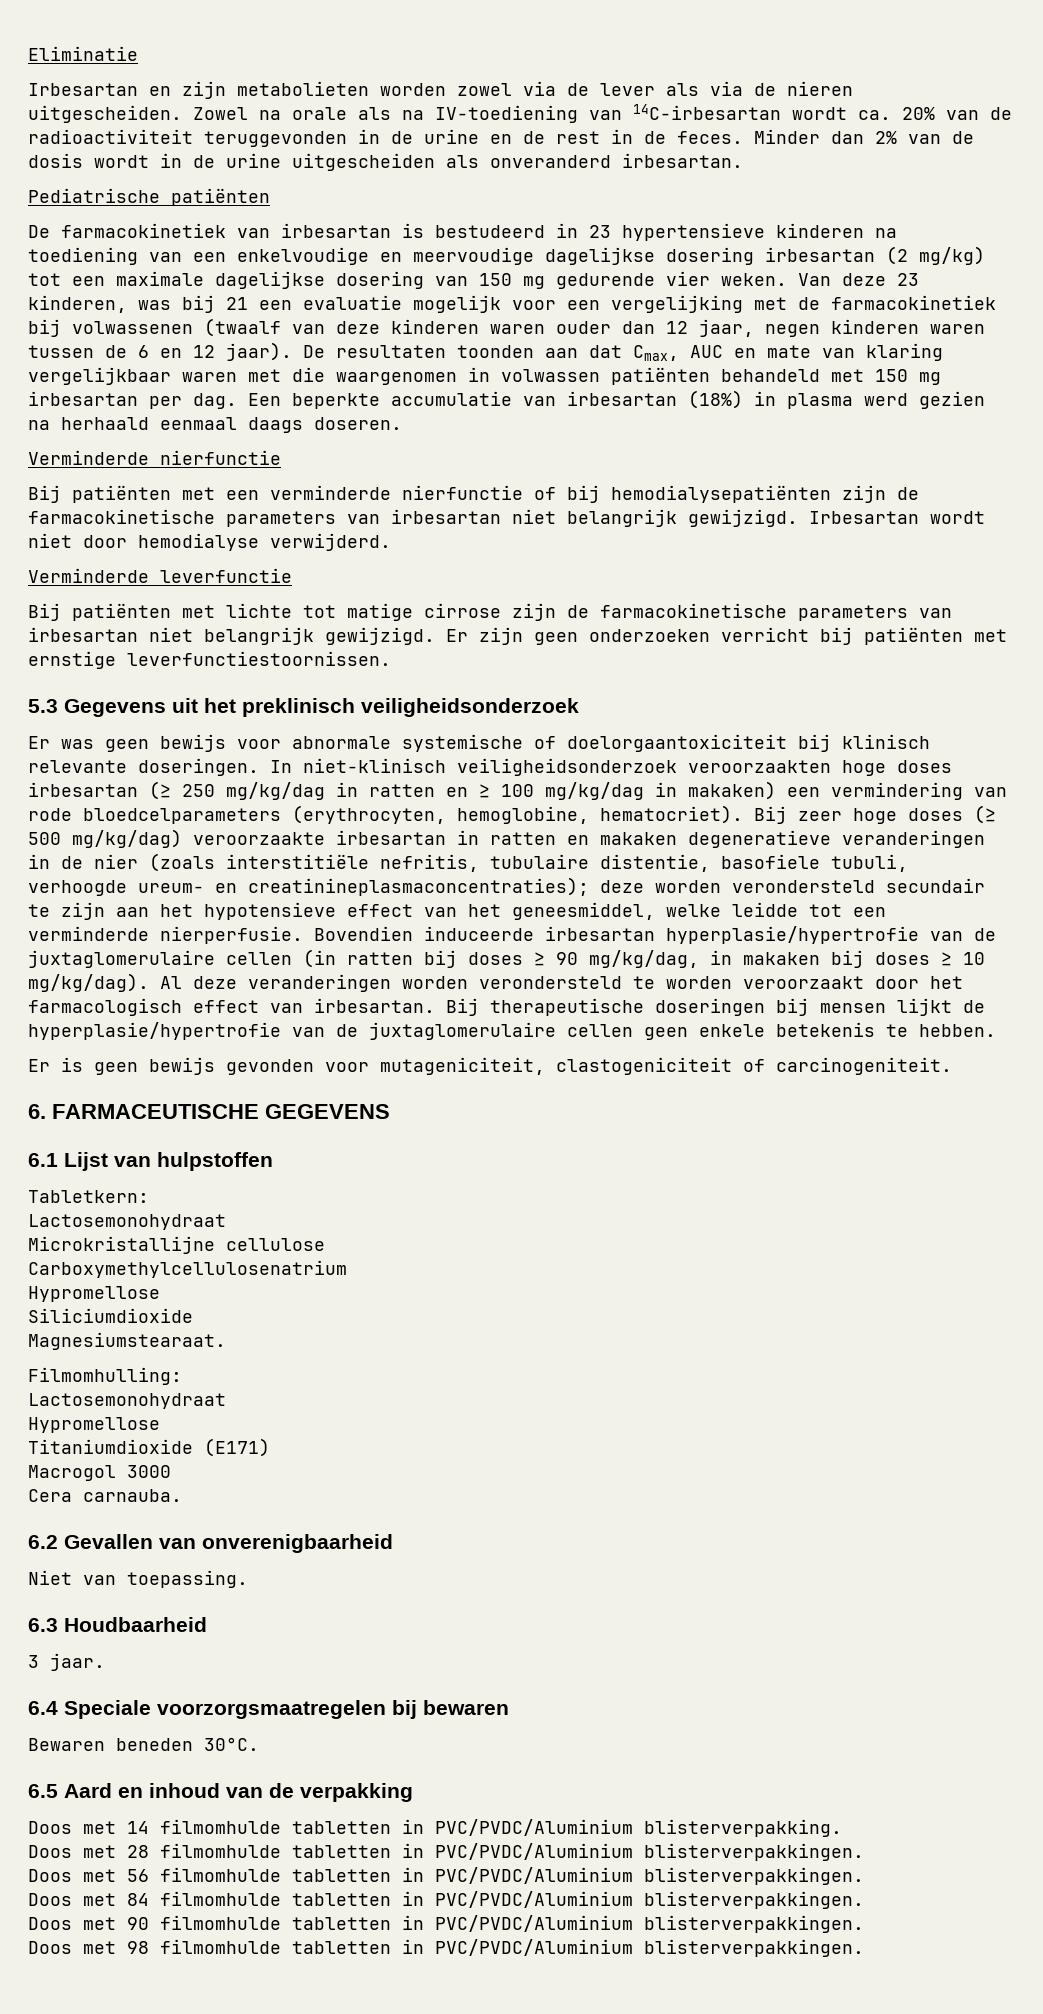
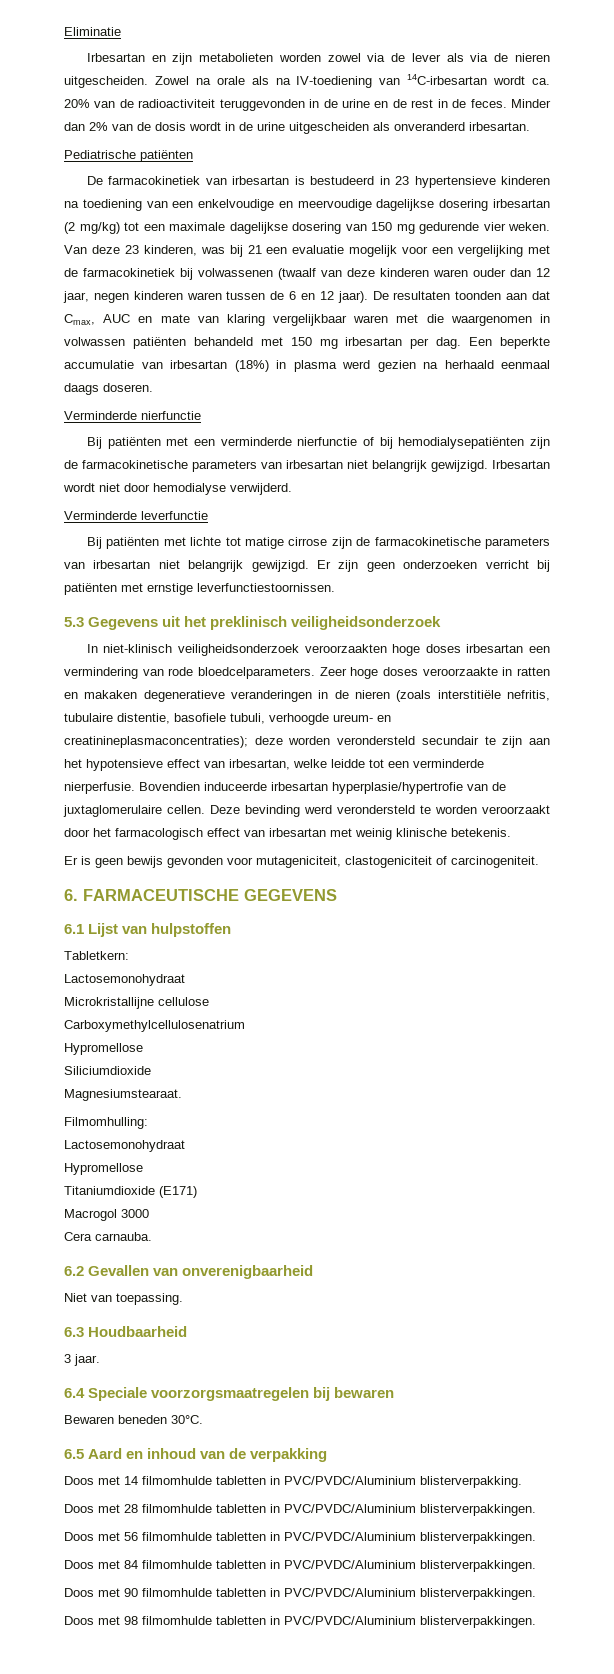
[28,734,930,752] [28,758,259,776] Er was geen bewijs voor abnormale systemische of doelorgaantoxiciteit bij klinisch relevante doseringen. -> (442, 623) none
[149,781,1007,800] [28,805,996,824] [28,829,446,848] (≥ 250 mg/kg/dag in ratten en ≥ 100 mg/kg/dag in makaken) een vermindering van rode bloedcelparameters (erythrocyten, hemoglobine, hematocriet). Bij zeer hoge doses (≥ 500 mg/kg/dag) veroorzaakte irbesartan -> [528,646,550,653] [64,667,498,679] een vermindering van rode bloedcelparameters. Zeer hoge doses veroorzaakte
[94,854,138,869] nier -> [355,690,390,699] nieren
[468,902,655,920] het geneesmiddel, -> [229,759,290,770] irbesartan,
[226,949,985,968] [28,973,468,992] cellen (in ratten bij doses ≥ 90 mg/kg/dag, in makaken bij doses ≥ 10 mg/kg/dag). Al deze veranderingen worden -> [167,805,332,817] cellen. Deze bevinding werd
[314,998,985,1016] [28,1022,996,1040] irbesartan. Bij therapeutische doseringen bij mensen lijkt de hyperplasie/hypertrofie van de juxtaglomerulaire cellen geen enkele betekenis te hebben. -> [269,828,511,840] irbesartan met weinig klinische betekenis.

